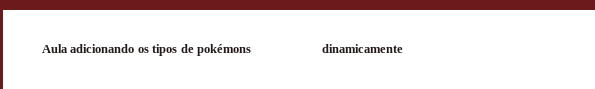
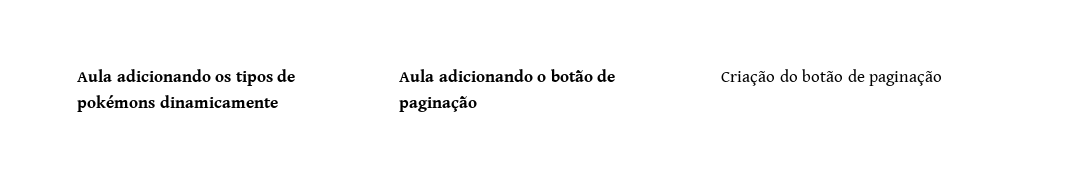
(403, 48) none -> [399,69,616,82] [399,96,477,112] [721,69,943,86] // Aula adicionando o botão de paginação // Criação do botão de paginação

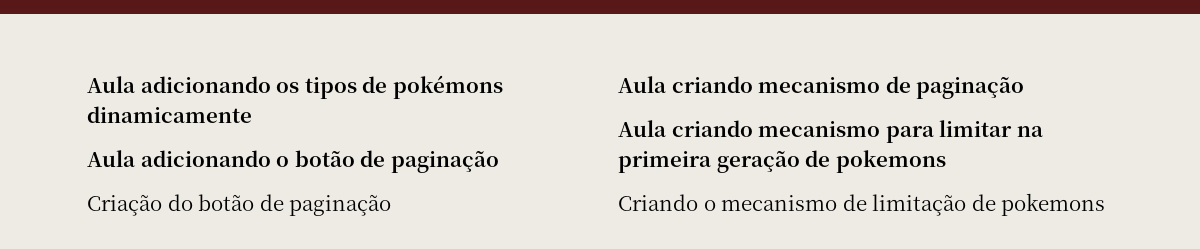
(943, 78) none -> [618,76,1025,99] [618,120,1043,143] [618,150,946,173] [618,193,1106,216] // Aula criando mecanismo de paginação // Aula criando mecanismo para limitar na primeira geração de pokemons // Criando o mecanismo de limitação de pokemons

